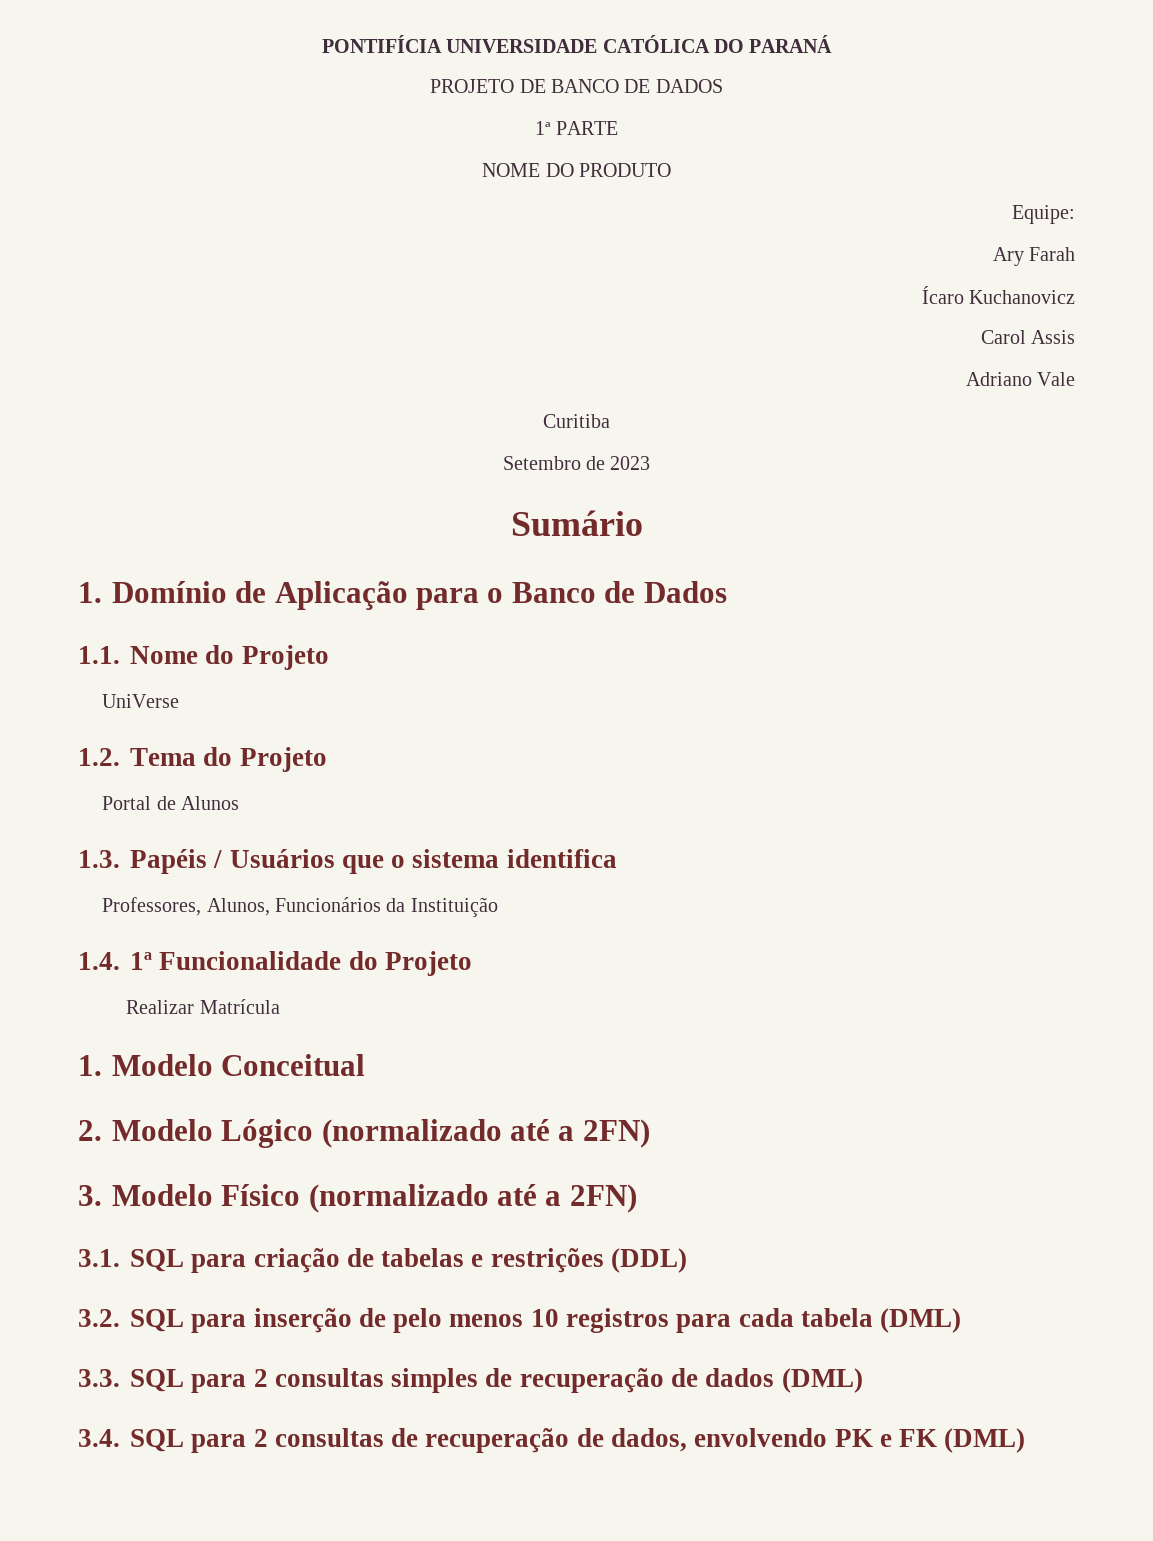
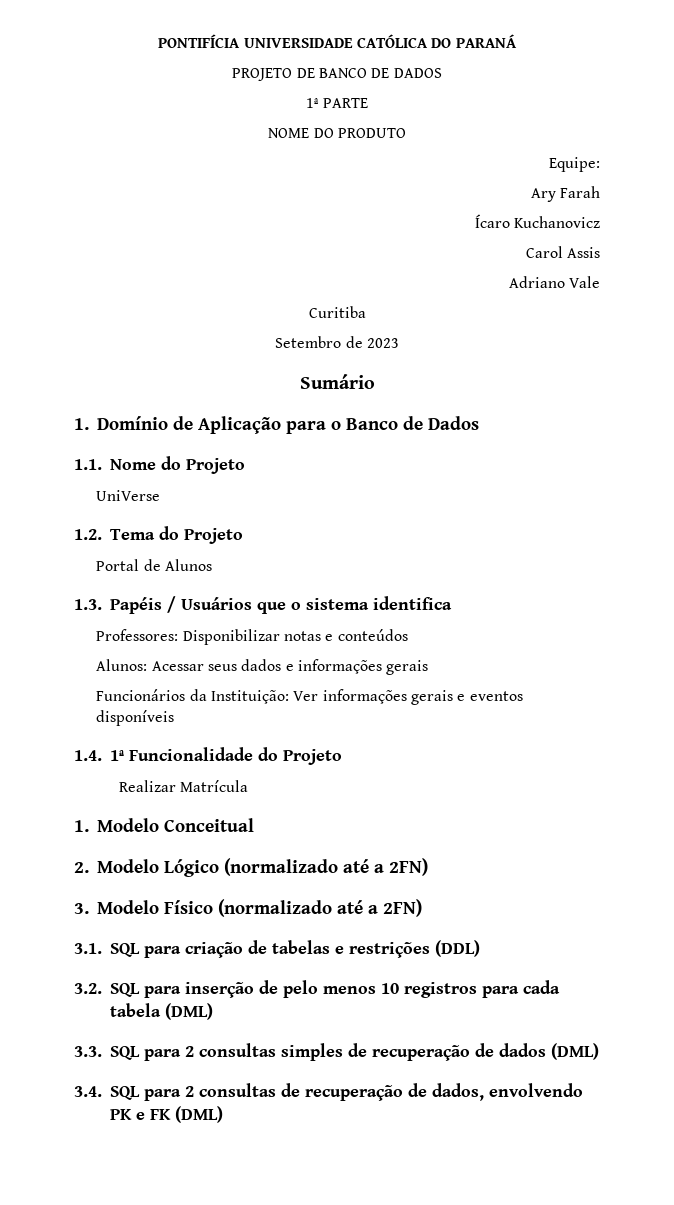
[102,897,498,917] Professores, Alunos, Funcionários da Instituição -> [96,629,408,645] [96,659,429,675] [96,689,523,705] [96,710,175,726] Professores: Disponibilizar notas e conteúdos // Alunos: Acessar seus dados e informações gerais // Funcionários da Instituição: Ver informações gerais e eventos disponíveis

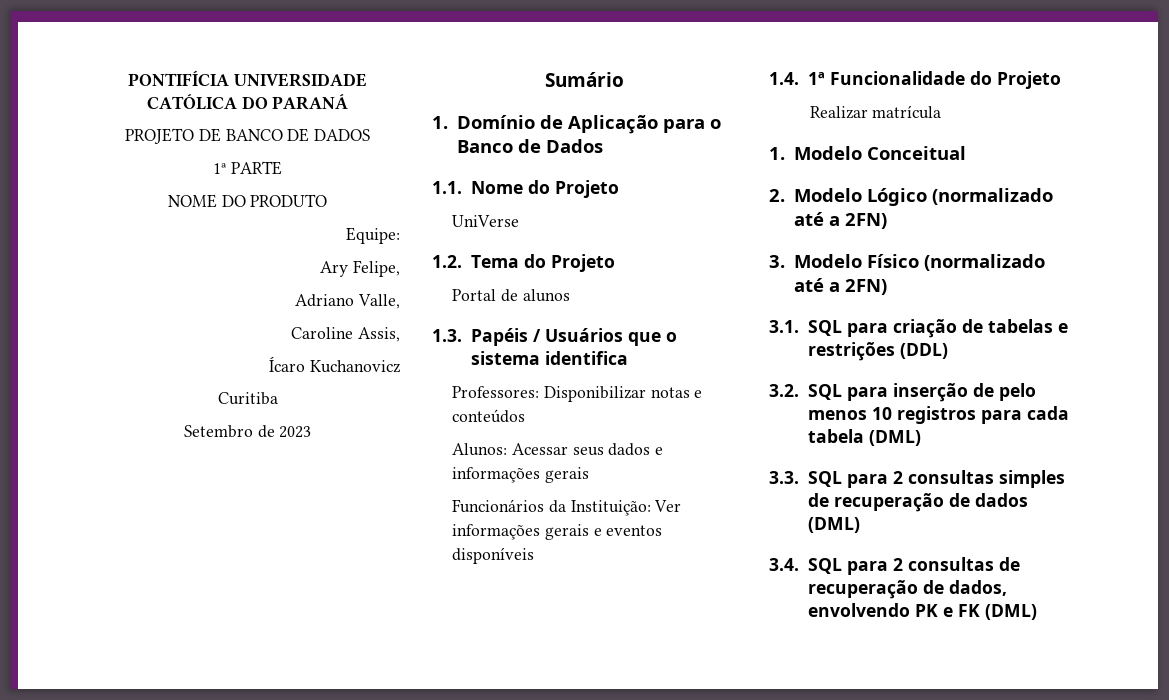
[560,186,600,198] [474,214,600,228] [525,246,600,258] [508,276,600,288] Farah // Ícaro Kuchanovicz // Carol Assis // Adriano Vale -> [353,260,400,277] [295,294,400,309] [291,327,400,342] [269,356,401,373] Felipe, // Adriano Valle, // Caroline Assis, // Ícaro Kuchanovicz
[165,559,213,571] Alunos -> [522,289,570,302] alunos
[180,780,249,792] Matrícula -> [872,105,942,119] matrícula

